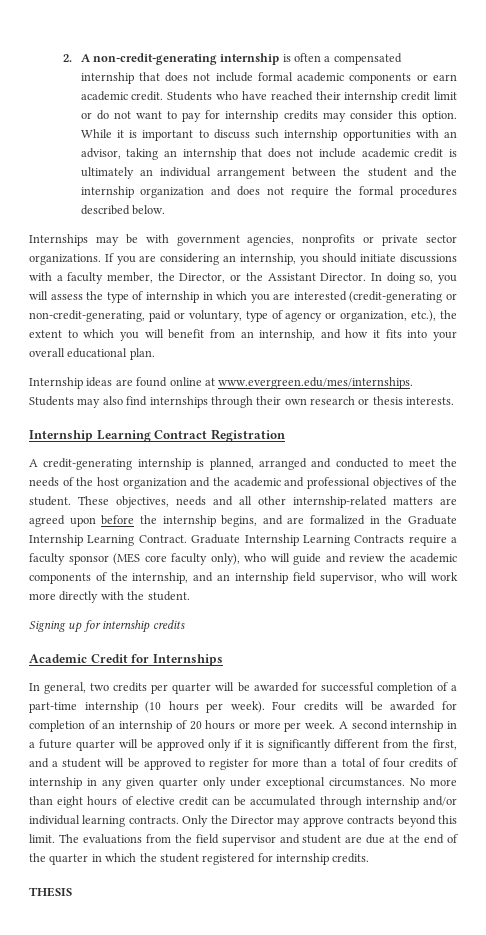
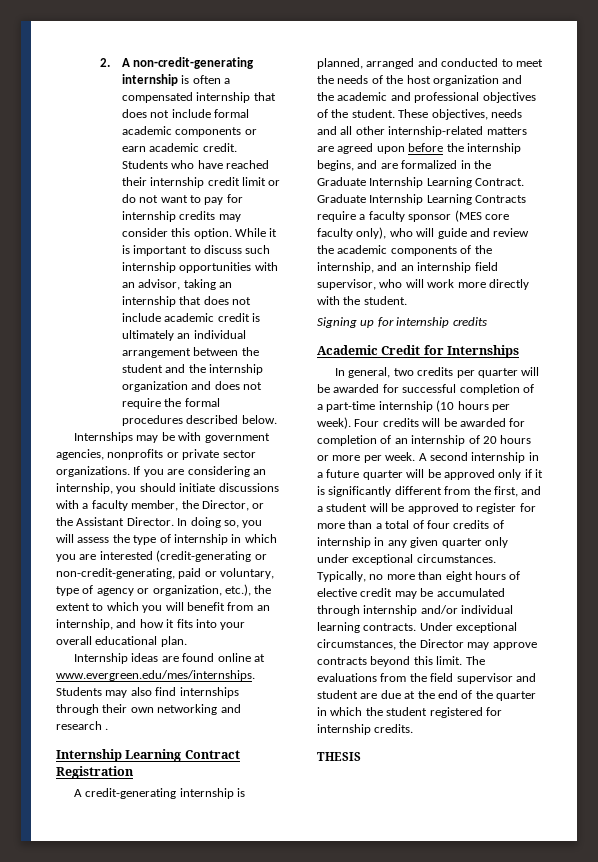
[310,396,455,405] research or thesis interests. -> [157,704,241,715] [56,721,109,730] networking and research .
[410,778,425,786] No -> [317,571,384,582] Typically, no
[212,798,231,805] can -> [394,591,417,599] may
[182,815,209,827] Only -> [419,622,518,633] [317,639,396,650] Under exceptional circumstances,

